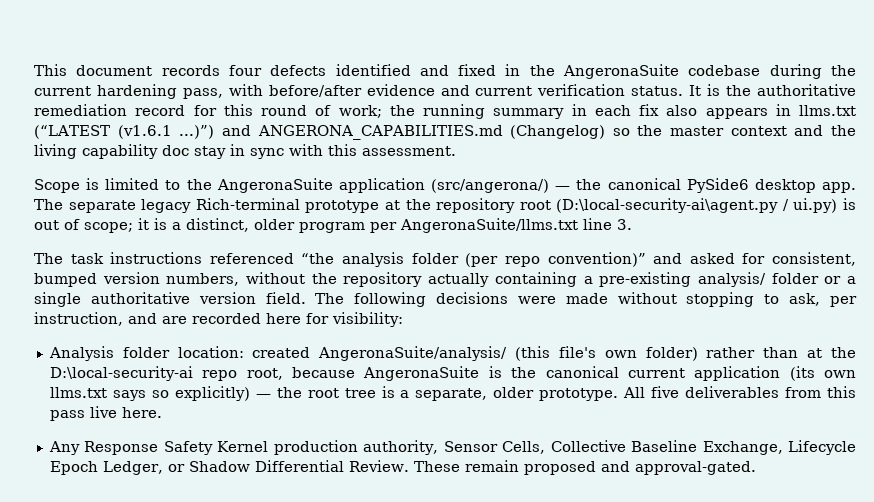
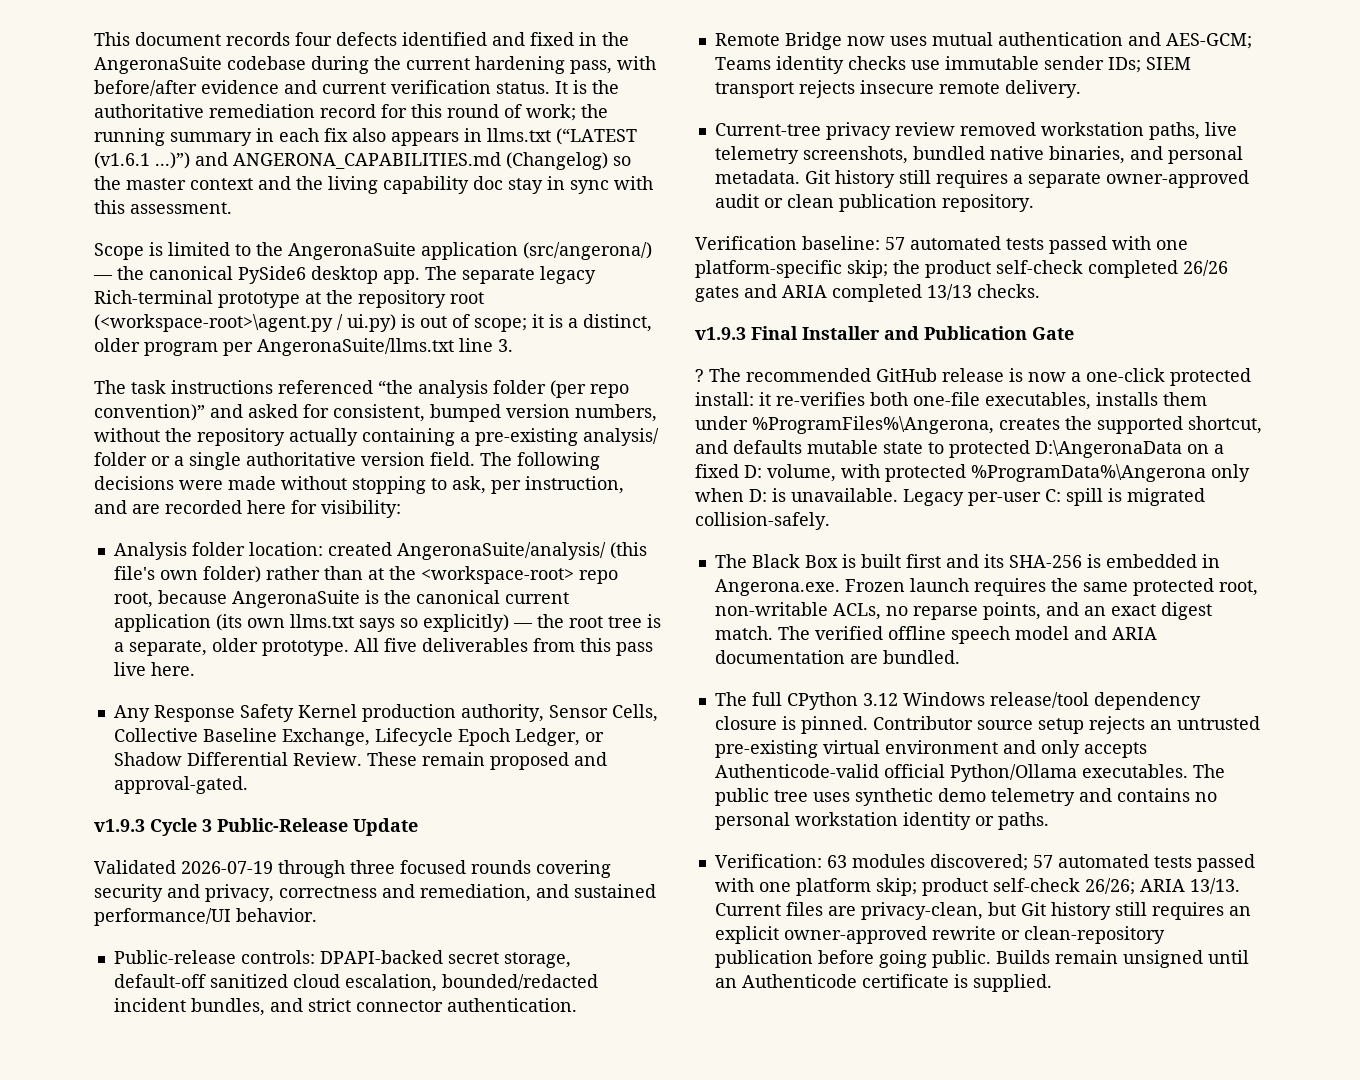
[556,198,779,213] (D:\local-security-ai\agent.py -> [94,314,333,332] (<workspace-root>\agent.py
[49,366,193,381] D:\local-security-ai -> [420,566,574,584] <workspace-root>
(756, 468) none -> [94,818,418,836] [94,860,611,878] [94,884,656,902] [94,908,317,926] [113,950,571,968] [113,974,598,992] [113,998,577,1016] [714,32,1252,50] [714,56,1191,74] [714,80,1081,98] [714,122,1237,140] [714,146,1243,164] [714,170,1249,188] [714,194,1034,212] [695,236,1188,254] [695,260,1228,278] [695,284,1040,302] [695,326,1074,340] [695,368,1251,386] [695,392,1207,410] [695,416,1262,434] [695,440,1224,458] [695,464,1250,482] [695,488,1205,506] [695,512,830,530] [714,554,1220,568] [714,578,1258,596] [714,602,1212,620] [714,626,1157,644] [714,650,960,664] [714,692,1201,710] [714,716,1260,734] [714,740,1147,758] [714,764,1225,782] [714,788,1217,806] [714,812,1049,830] [714,854,1255,872] [714,878,1240,896] [714,902,1251,920] [714,926,1165,944] [714,950,1249,968] [714,974,1052,992] // v1.9.3 Cycle 3 Public-Release Update // Validated 2026-07-19 through three focused rounds covering security and privacy, correctness and remediation, and sustained performance/UI behavior. // Public-release controls: DPAPI-backed secret storage, default-off sanitized cloud escalation, bounded/redacted incident bundles, and strict connector authentication. // Remote Bridge now uses mutual authentication and AES-GCM; Teams identity checks use immutable sender IDs; SIEM transport rejects insecure remote delivery. // Current-tree privacy review removed workstation paths, live telemetry screenshots, bundled native binaries, and personal metadata. Git history still requires a separate owner-approved audit or clean publication repository. // Verification baseline: 57 automated tests passed with one platform-specific skip; the product self-check completed 26/26 gates and ARIA completed 13/13 checks. // v1.9.3 Final Installer and Publication Gate // ? The recommended GitHub release is now a one-click protected install: it re-verifies both one-file executables, installs them under %ProgramFiles%\Angerona, creates the supported shortcut, and defaults mutable state to protected D:\AngeronaData on a fixed D: volume, with protected %ProgramData%\Angerona only when D: is unavailable. Legacy per-user C: spill is migrated collision-safely. // The Black Box is built first and its SHA-256 is embedded in Angerona.exe. Frozen launch requires the same protected root, non-writable ACLs, no reparse points, and an exact digest match. The verified offline speech model and ARIA documentation are bundled. // The full CPython 3.12 Windows release/tool dependency closure is pinned. Contributor source setup rejects an untrusted pre-existing virtual environment and only accepts Authenticode-valid official Python/Ollama executables. The public tree uses synthetic demo telemetry and contains no personal workstation identity or paths. // Verification: 63 modules discovered; 57 automated tests passed with one platform skip; product self-check 26/26; ARIA 13/13. Current files are privacy-clean, but Git history still requires an explicit owner-approved rewrite or clean-repository publication before going public. Builds remain unsigned until an Authenticode certificate is supplied.

